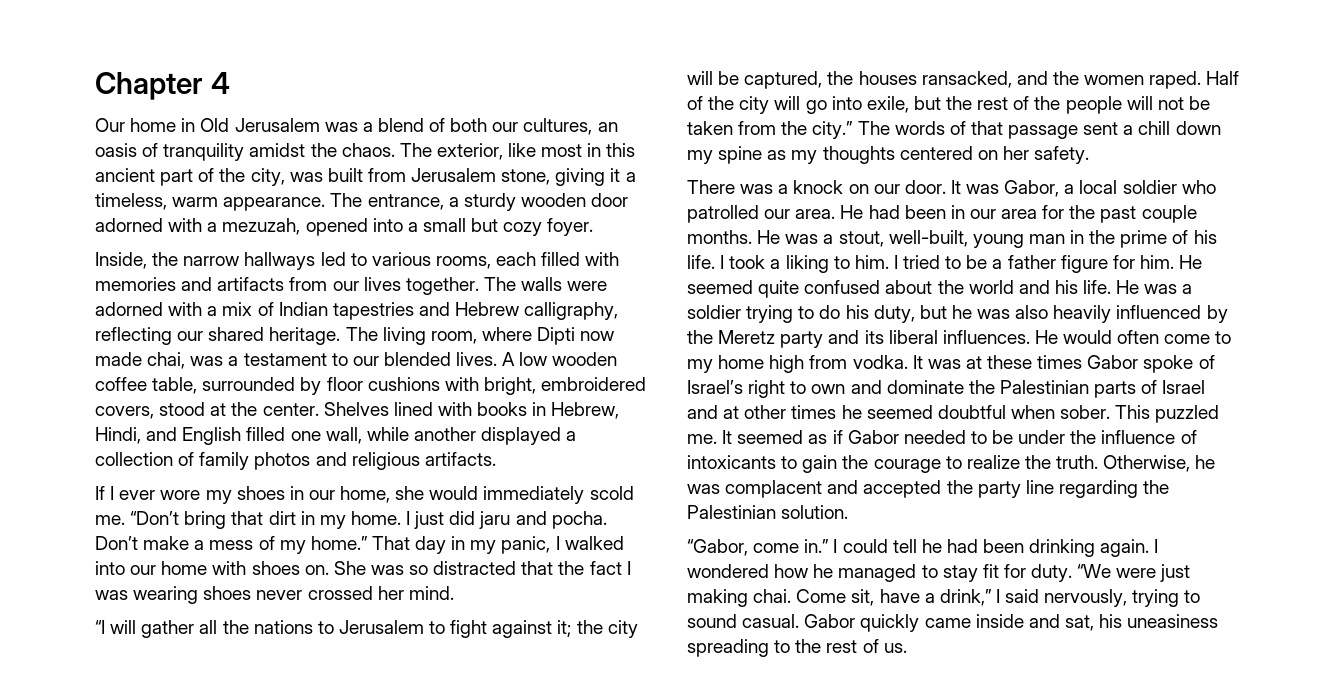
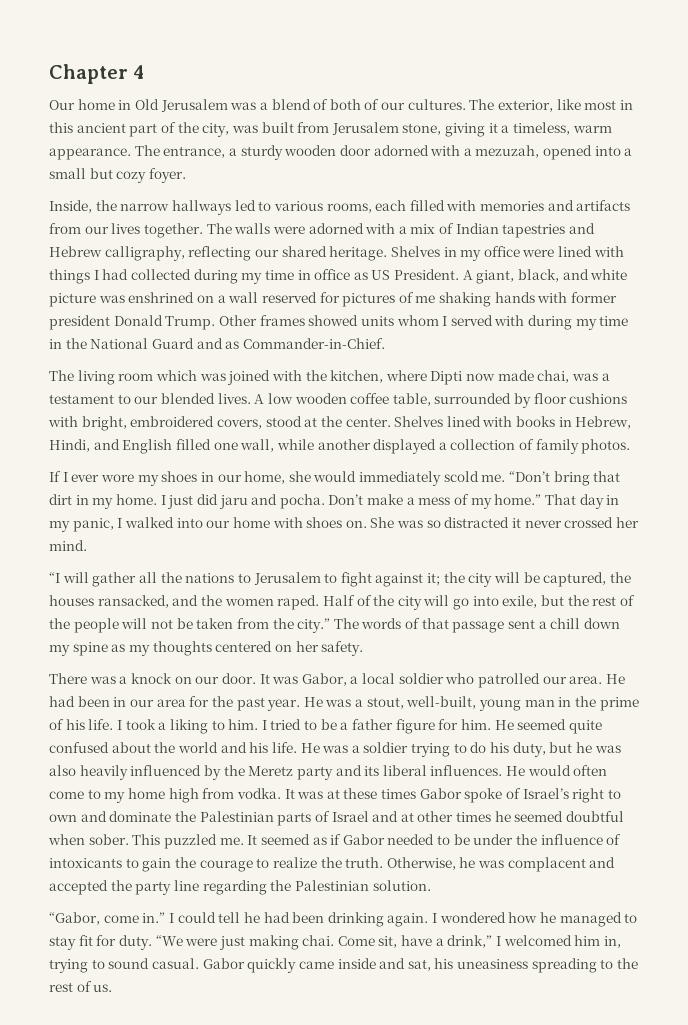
[492,118,618,135] [95,143,395,161] our cultures, an oasis of tranquility amidst the chaos. -> [364,99,466,110] of our cultures.
[345,327,477,345] The living room, -> [390,246,624,261] [49,269,628,284] [49,292,618,307] [49,315,629,330] [49,338,385,349] [49,370,384,385] Shelves in my office were lined with things I had collected during my time in office as US President. A giant, black, and white picture was enshrined on a wall reserved for pictures of me shaking hands with former president Donald Trump. Other frames showed units whom I served with during my time in the National Guard and as Commander-in-Chief. // The living room which was joined with the kitchen,
[254,452,496,470] photos and religious artifacts. -> [581,439,631,454] photos.
[521,561,631,575] [95,586,252,604] that the fact I was wearing shoes -> [512,518,522,528] it
[1141,205,1197,223] [687,230,752,244] couple months. -> [267,699,301,711] year.
[1005,589,1128,607] said nervously, -> [503,935,621,948] welcomed him in,

